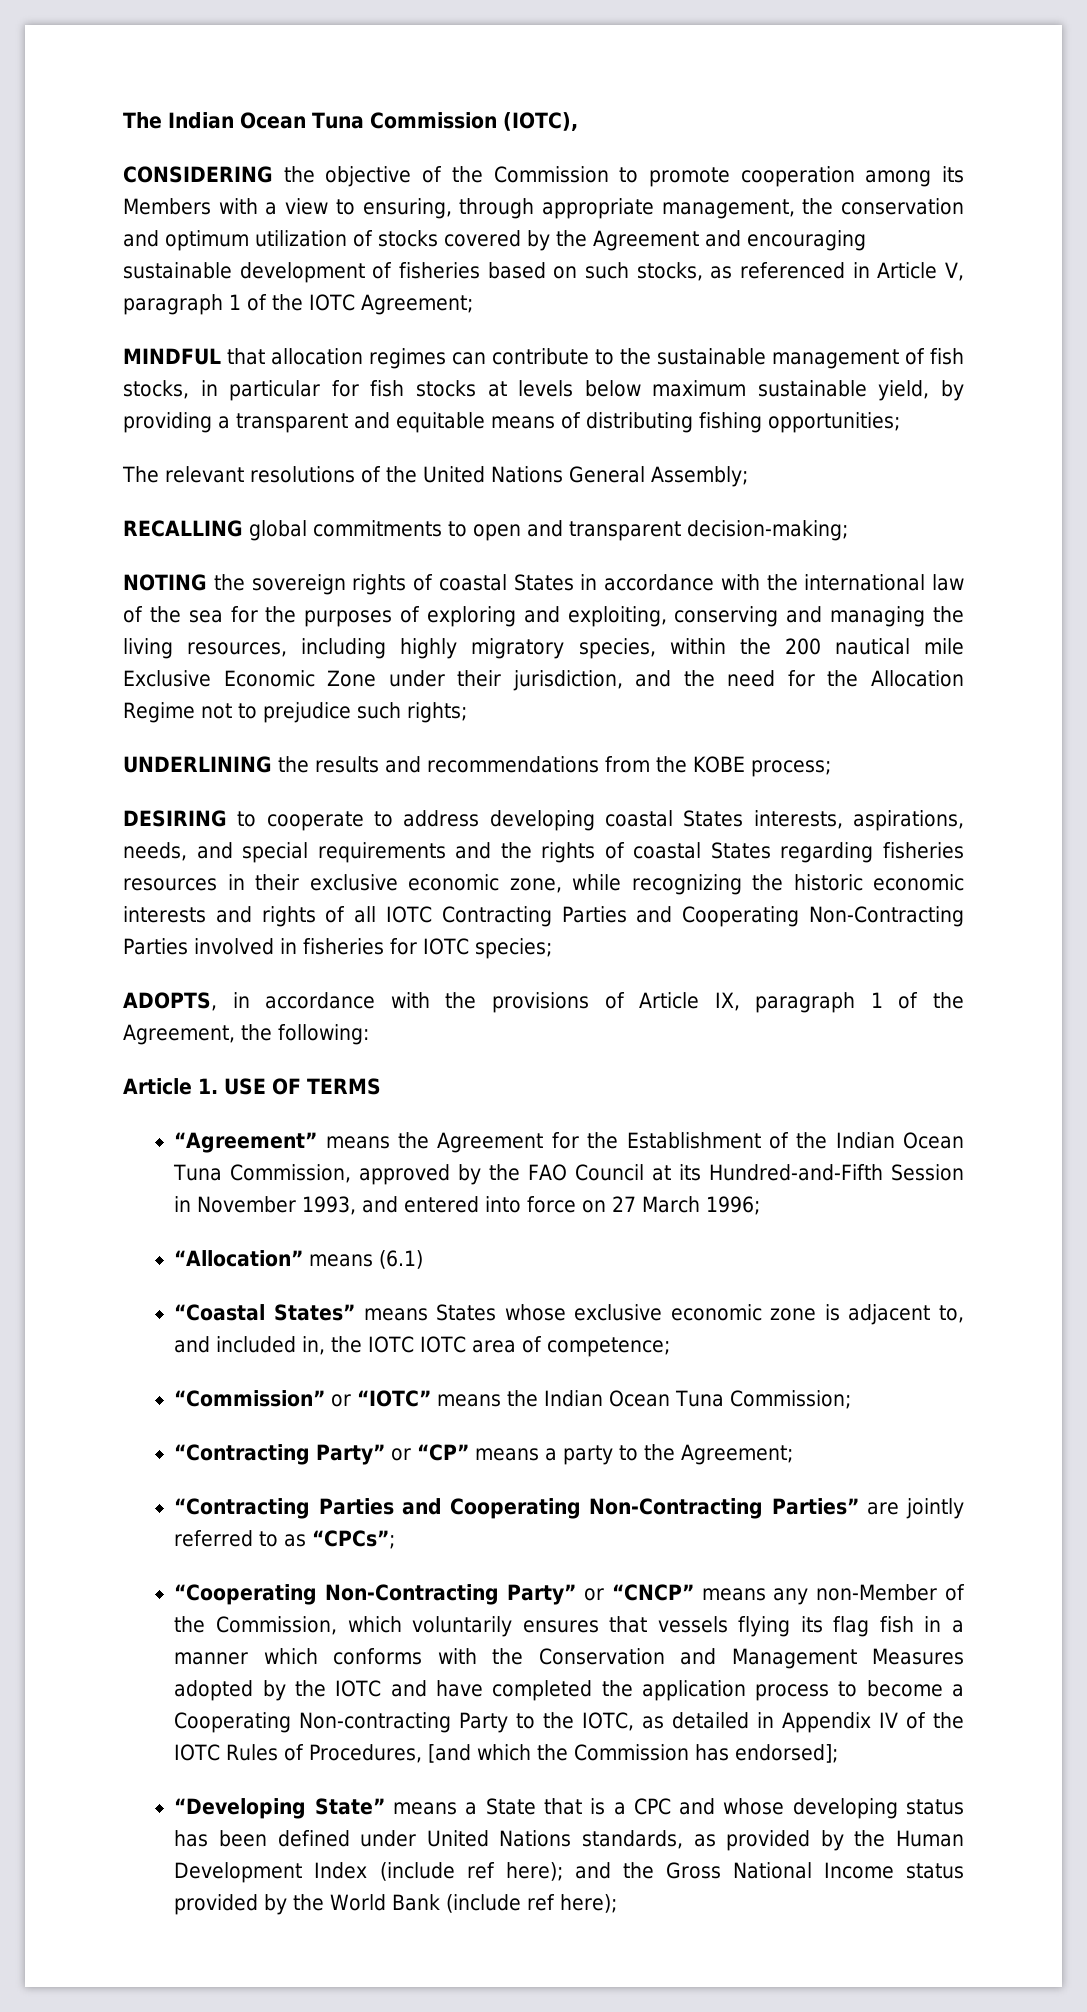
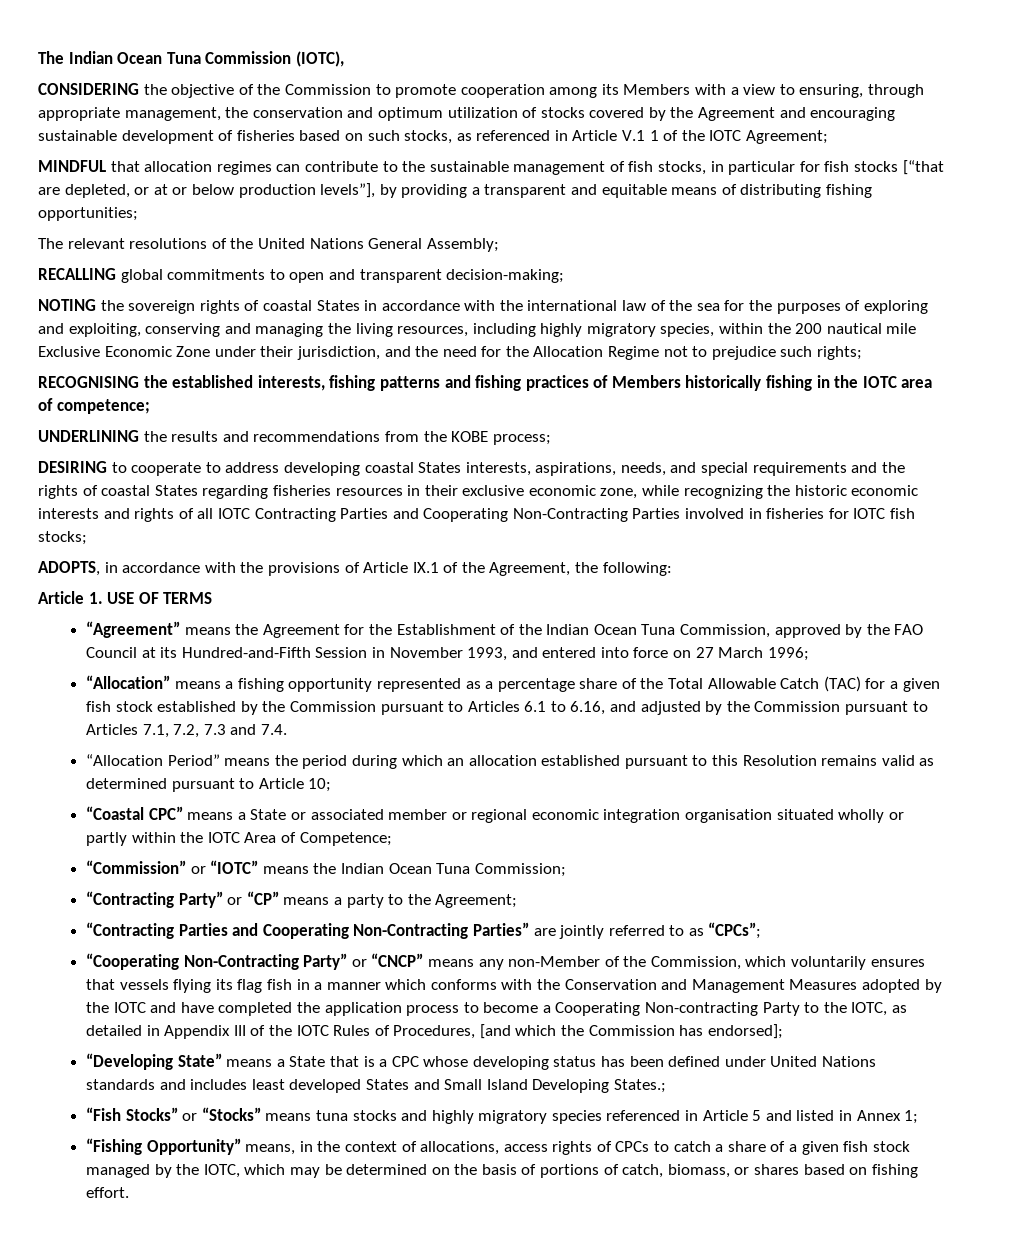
[944,262,964,281] [123,294,223,315] V, paragraph -> [622,130,646,141] V.1
[487,380,930,401] at levels below maximum sustainable yield, -> [902,160,944,175] [38,183,376,198] [“that are depleted, or at or below production levels”],
(467, 712) none -> [38,375,933,391] [38,398,150,414] // RECOGNISING the established interests, fishing patterns and fishing practices of Members historically fishing in the IOTC area of competence;
[474,938,552,959] species; -> [890,508,916,519] [38,531,87,545] fish stocks;
[714,992,883,1013] IX, paragraph 1 -> [412,562,439,573] IX.1
[379,1250,424,1269] [174,1304,965,1325] [174,1336,671,1357] (6.1) // “Coastal States” means States whose exclusive economic zone is adjacent to, and included in, the IOTC IOTC area of competence; -> [225,676,940,692] [85,701,928,715] [85,724,287,738] [85,754,935,769] [85,778,332,792] [85,806,904,823] [85,832,392,846] a fishing opportunity represented as a percentage share of the Total Allowable Catch (TAC) for a given fish stock established by the Commission pursuant to Articles 6.1 to 6.16, and adjusted by the Commission pursuant to Articles 7.1, 7.2, 7.3 and 7.4. // “Allocation Period” means the period during which an allocation established pursuant to this Resolution remains valid as determined pursuant to Article 10; // “Coastal CPC” means a State or associated member or regional economic integration organisation situated wholly or partly within the IOTC Area of Competence;
[879,1712,899,1728] IV -> [233,1025,246,1036] III
[679,1798,716,1815] and -> (419, 1061) none
[582,1830,965,1851] [174,1862,964,1883] [174,1894,618,1915] standards, as provided by the Human Development Index (include ref here); and the Gross National Income status provided by the World Bank (include ref here); -> [85,1079,666,1093] [85,1107,919,1124] [85,1138,910,1155] [85,1164,918,1178] [85,1187,129,1198] standards and includes least developed States and Small Island Developing States.; // “Fish Stocks” or “Stocks” means tuna stocks and highly migratory species referenced in Article 5 and listed in Annex 1; // “Fishing Opportunity” means, in the context of allocations, access rights of CPCs to catch a share of a given fish stock managed by the IOTC, which may be determined on the basis of portions of catch, biomass, or shares based on fishing effort.

